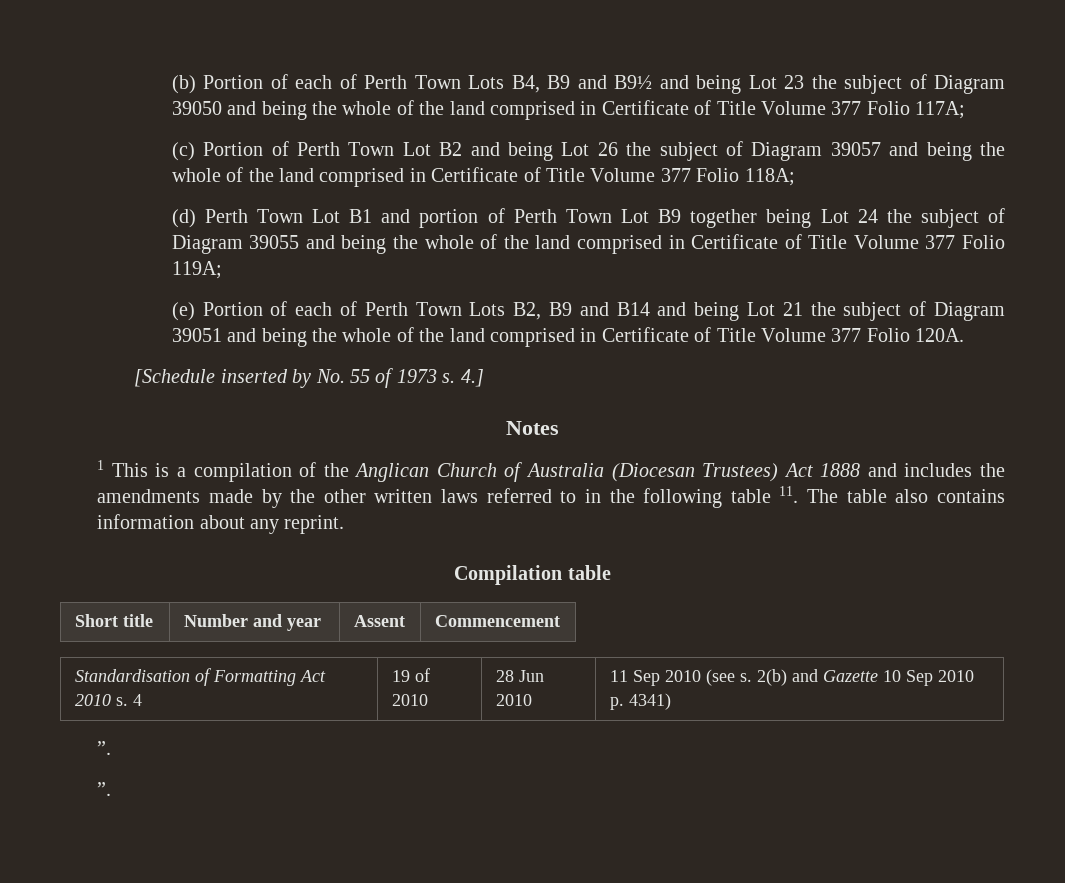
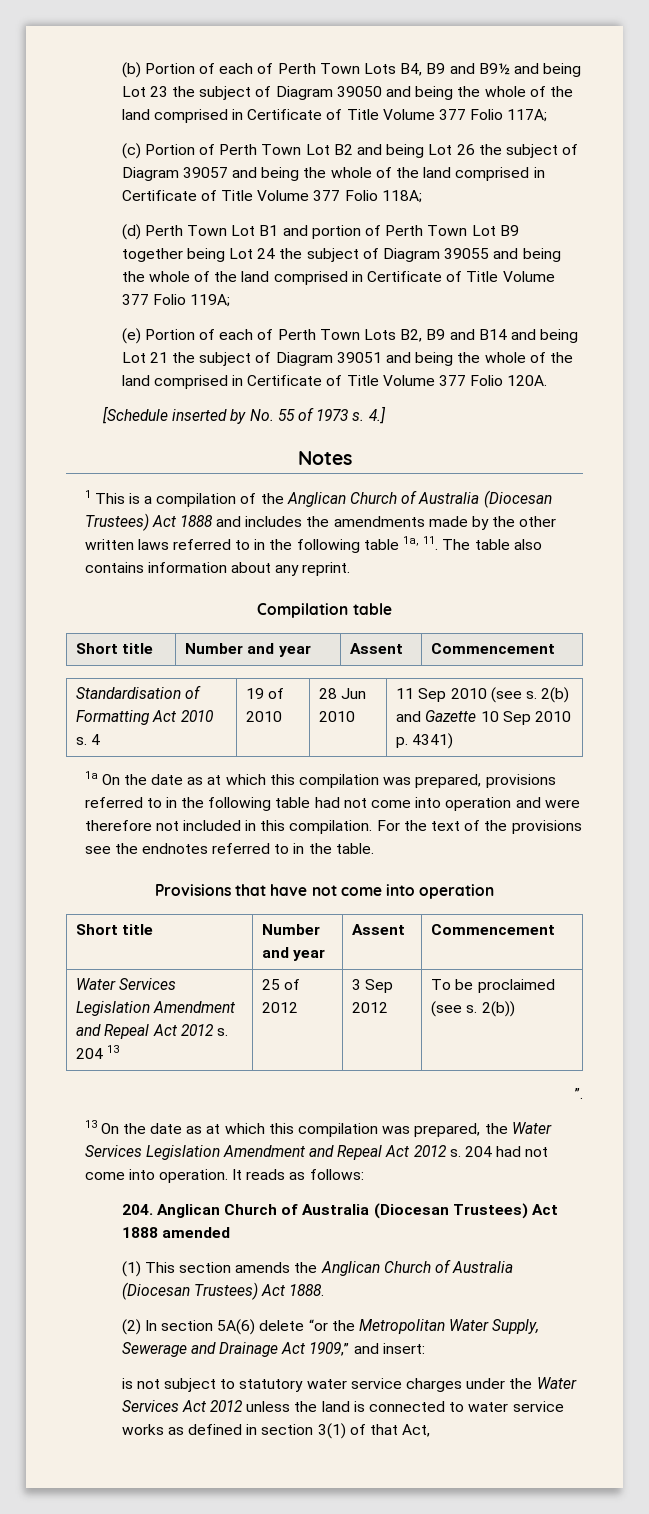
(771, 496) none -> [403,536,420,546] 1a,
[97,741,112,755] [97,782,112,796] ”. // ”. -> [84,771,556,788] [84,797,580,811] [84,820,582,834] [84,843,374,854] [154,884,495,899] [76,924,154,935] [262,924,321,935] [262,947,326,961] [352,924,406,935] [431,924,556,935] [76,978,177,990] [76,1001,236,1016] [76,1024,228,1039] [76,1045,120,1059] [262,979,301,990] [262,1002,299,1013] [352,979,394,993] [352,1002,389,1013] [431,979,555,993] [431,1001,515,1017] [574,1088,583,1099] [84,1120,552,1137] [84,1145,549,1160] [84,1169,364,1183] [121,1203,558,1219] [121,1227,230,1238] [121,1259,514,1277] [121,1282,325,1300] [121,1319,540,1335] [121,1342,425,1357] [121,1377,577,1392] [121,1400,564,1412] [121,1423,431,1439] 1a On the date as at which this compilation was prepared, provisions referred to in the following table had not come into operation and were therefore not included in this compilation. For the text of the provisions see the endnotes referred to in the table. // Provisions that have not come into operation // Short title | Number and year | Assent | Commencement // Water Services Legislation Amendment and Repeal Act 2012 s. 204 13 | 25 of 2012 | 3 Sep 2012 | To be proclaimed (see s. 2(b)) // ”. // 13 On the date as at which this compilation was prepared, the Water Services Legislation Amendment and Repeal Act 2012 s. 204 had not come into operation. It reads as follows: // 204. Anglican Church of Australia (Diocesan Trustees) Act 1888 amended // (1) This section amends the Anglican Church of Australia (Diocesan Trustees) Act 1888. // (2) In section 5A(6) delete “or the Metropolitan Water Supply, Sewerage and Drainage Act 1909,” and insert: // is not subject to statutory water service charges under the Water Services Act 2012 unless the land is connected to water service works as defined in section 3(1) of that Act,

